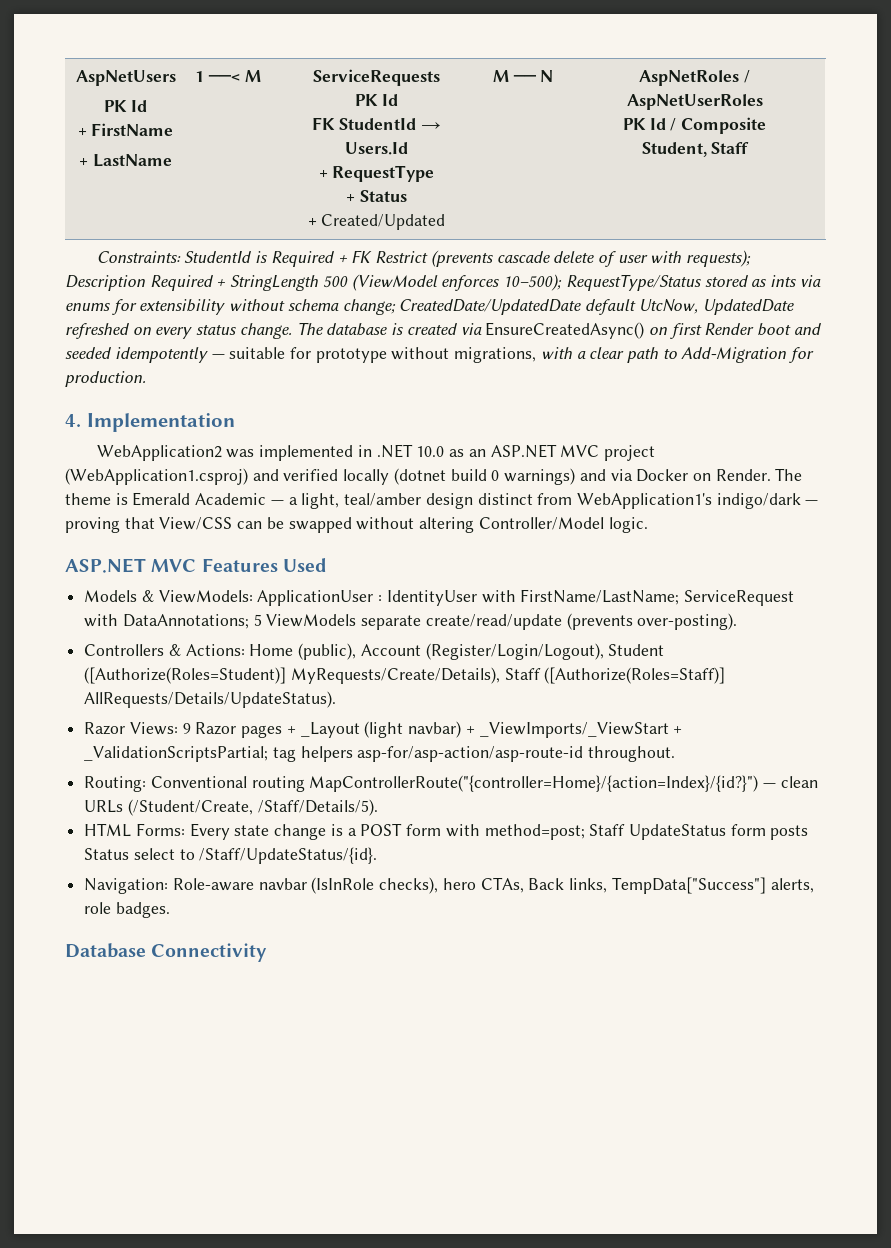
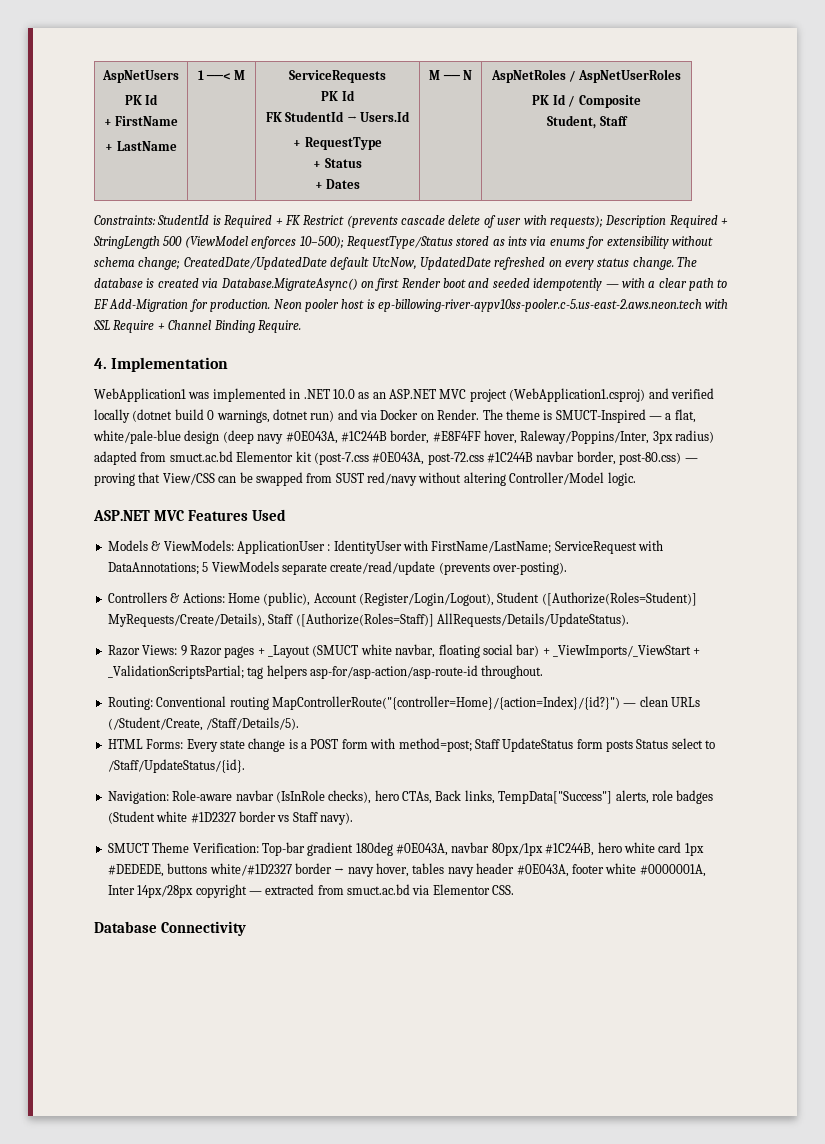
[321,214,446,230] Created/Updated -> [326,179,361,189] Dates
[485,322,645,339] EnsureCreatedAsync() -> [220,278,358,291] Database.MigrateAsync()
[229,347,537,363] suitable for prototype without migrations, -> (619, 286) none
(677, 354) none -> [93,299,108,309] EF
(146, 379) none -> [273,299,729,312] [93,320,301,333] Neon pooler host is ep-billowing-river-aypv10ss-pooler.c-5.us-east-2.aws.neon.tech with SSL Require + Channel Binding Require.
[96,445,222,461] WebApplication2 -> [94,388,186,402] WebApplication1
[504,468,576,485] warnings) -> [216,409,335,423] warnings, dotnet run)
[132,492,801,509] Emerald Academic — a light, teal/amber design distinct from WebApplication1's indigo/dark -> [555,409,696,423] [93,430,715,444] [94,451,682,465] SMUCT-Inspired — a flat, white/pale-blue design (deep navy #0E043A, #1C244B border, #E8F4FF hover, Raleway/Poppins/Inter, 3px radius) adapted from smuct.ac.bd Elementor kit (post-7.css #0E043A, post-72.css #1C244B navbar border, post-80.css)
(352, 525) none -> [306,472,417,486] from SUST red/navy
[364,721,462,738] (light navbar) -> [312,644,540,658] (SMUCT white navbar, floating social bar)
[115,902,170,918] badges. -> [676,790,714,804] [107,811,353,825] [107,842,704,856] [107,863,706,877] [107,884,515,898] badges (Student white #1D2327 border vs Staff navy). // SMUCT Theme Verification: Top-bar gradient 180deg #0E043A, navbar 80px/1px #1C244B, hero white card 1px #DEDEDE, buttons white/#1D2327 border → navy hover, tables navy header #0E043A, footer white #0000001A, Inter 14px/28px copyright — extracted from smuct.ac.bd via Elementor CSS.

